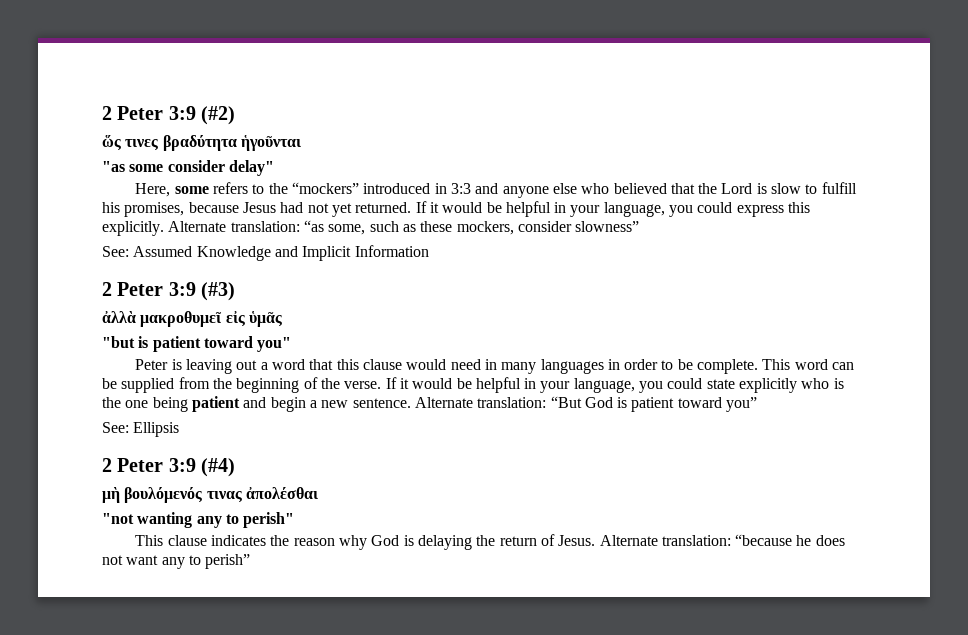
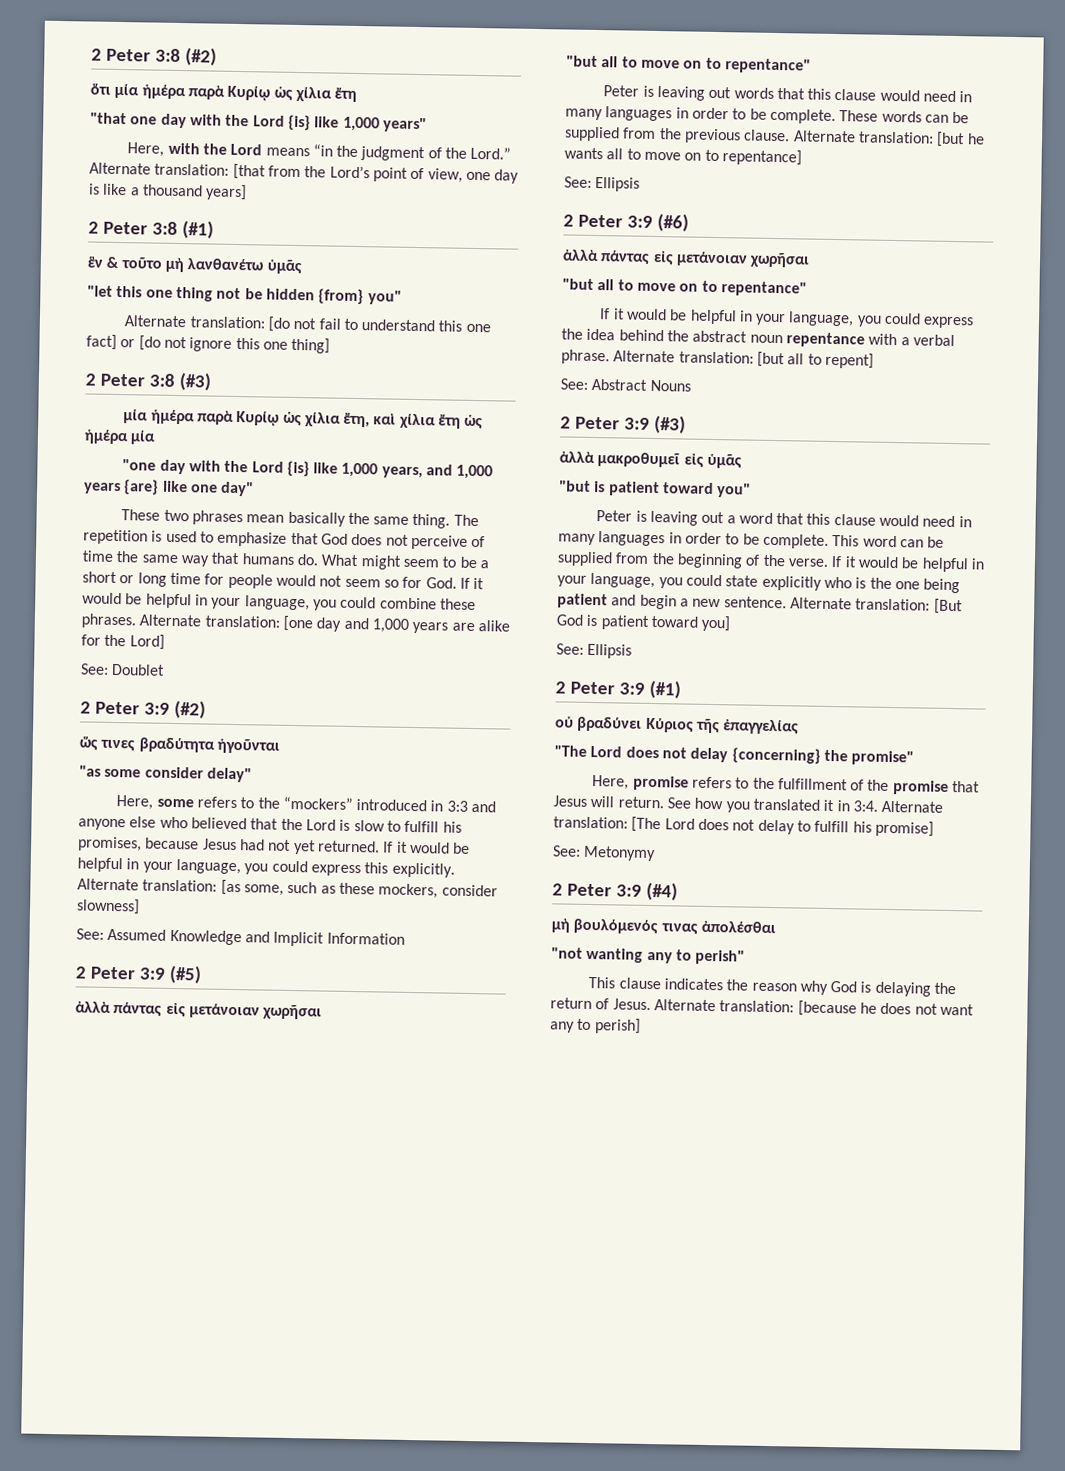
[102,106,164,120] 2 Peter -> [91,47,217,66] [90,83,358,102] [90,112,427,133] [127,142,512,162] [89,162,520,184] [89,183,248,201] [88,220,214,239] [87,256,302,275] [87,285,402,305] [124,315,491,333] [86,334,331,354] [85,372,212,391] [123,409,484,430] [84,429,157,445] [122,459,494,480] [83,479,255,497] [121,509,479,529] [83,529,486,550] [82,550,489,570] [82,571,485,590] [82,592,476,611] [81,613,510,634] [81,634,165,650] [80,663,166,676] [80,701,140,715] 2 Peter 3:8 (#2) // ὅτι μία ἡμέρα παρὰ Κυρίῳ ὡς χίλια ἔτη // "that one day with the Lord {is} like 1,000 years" // Here, with the Lord means “in the judgment of the Lord.” Alternate translation: [that from the Lord’s point of view, one day is like a thousand years] // 2 Peter 3:8 (#1) // ἓν & τοῦτο μὴ λανθανέτω ὑμᾶς // "let this one thing not be hidden {from} you" // Alternate translation: [do not fail to understand this one fact] or [do not ignore this one thing] // 2 Peter 3:8 (#3) // μία ἡμέρα παρὰ Κυρίῳ ὡς χίλια ἔτη, καὶ χίλια ἔτη ὡς ἡμέρα μία // "one day with the Lord {is} like 1,000 years, and 1,000 years {are} like one day" // These two phrases mean basically the same thing. The repetition is used to emphasize that God does not perceive of time the same way that humans do. What might seem to be a short or long time for people would not seem so for God. If it would be helpful in your language, you could combine these phrases. Alternate translation: [one day and 1,000 years are alike for the Lord] // See: Doublet // 2 Peter
[303,220,324,232] “as -> [220,879,241,896] [as
[575,221,640,232] slowness” -> [76,898,140,915] slowness]
(429, 251) none -> [75,964,202,984] [75,1001,323,1020] [566,55,811,74] [603,85,973,103] [565,106,970,124] [564,126,985,148] [564,147,802,166] [564,176,641,192] [563,213,689,232] [562,249,811,268] [562,278,807,297] [599,308,975,329] [561,328,955,348] [561,349,874,369] [560,378,691,392] // 2 Peter 3:9 (#5) // ἀλλὰ πάντας εἰς μετάνοιαν χωρῆσαι // "but all to move on to repentance" // Peter is leaving out words that this clause would need in many languages in order to be complete. These words can be supplied from the previous clause. Alternate translation: [but he wants all to move on to repentance] // See: Ellipsis // 2 Peter 3:9 (#6) // ἀλλὰ πάντας εἰς μετάνοιαν χωρῆσαι // "but all to move on to repentance" // If it would be helpful in your language, you could express the idea behind the abstract noun repentance with a verbal phrase. Alternate translation: [but all to repent] // See: Abstract Nouns
[550,396,582,408] “But -> [933,598,963,615] [But
[726,397,758,412] [102,422,180,437] you” // See: Ellipsis -> [701,615,732,632] [556,643,633,659] [555,679,681,699] [555,716,800,735] [554,745,915,766] [592,775,981,795] [553,795,944,813] [553,816,934,837] [552,845,657,862] you] // See: Ellipsis // 2 Peter 3:9 (#1) // οὐ βραδύνει Κύριος τῆς ἐπαγγελίας // "The Lord does not delay {concerning} the promise" // Here, promise refers to the fulfillment of the promise that Jesus will return. See how you translated it in 3:4. Alternate translation: [The Lord does not delay to fulfill his promise] // See: Metonymy
[735,534,793,546] “because -> [797,1000,857,1017] [because
[205,554,251,569] perish” -> [594,1018,641,1034] perish]

